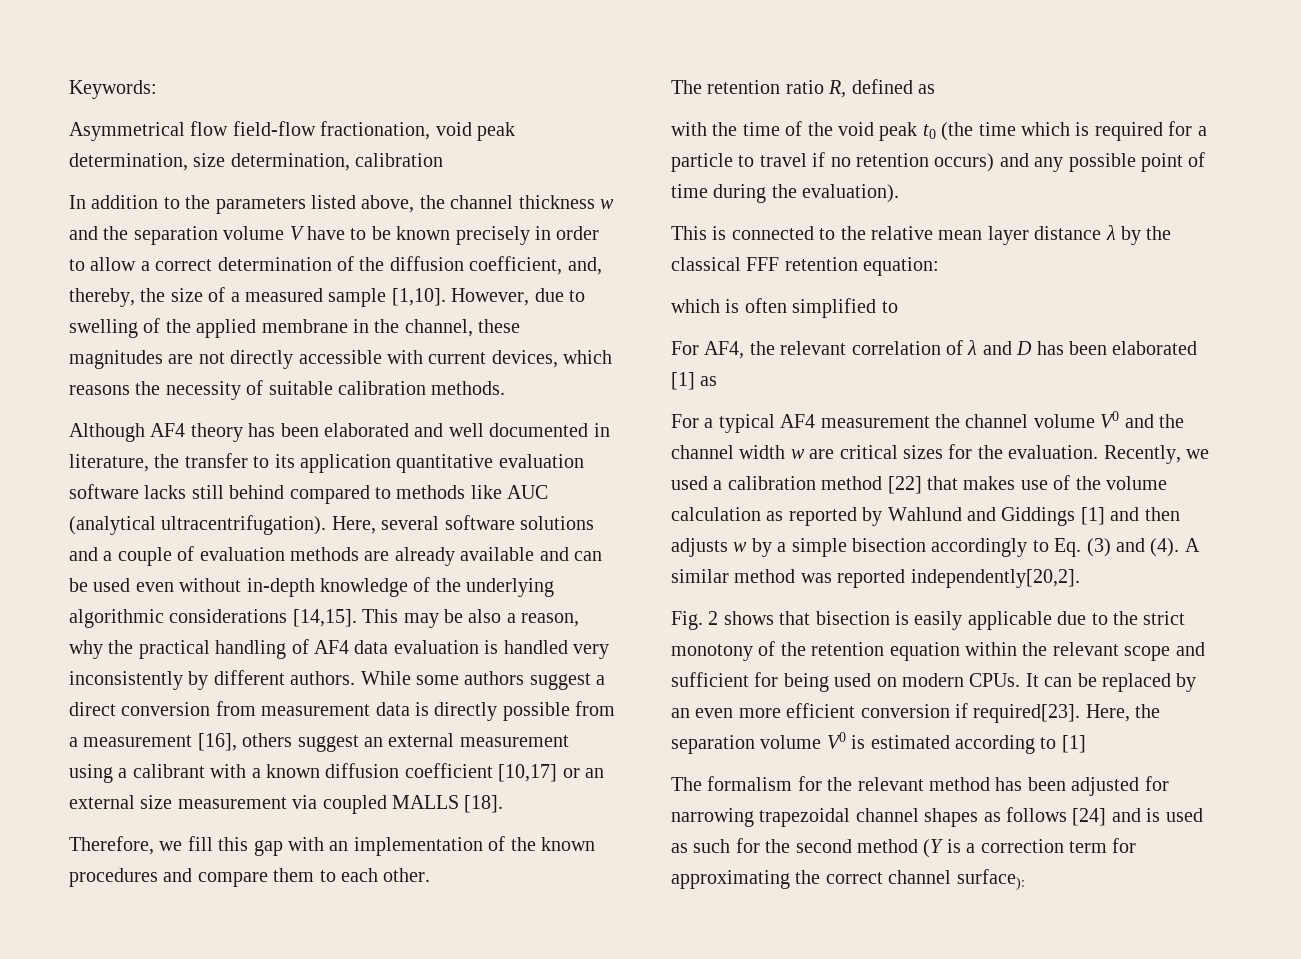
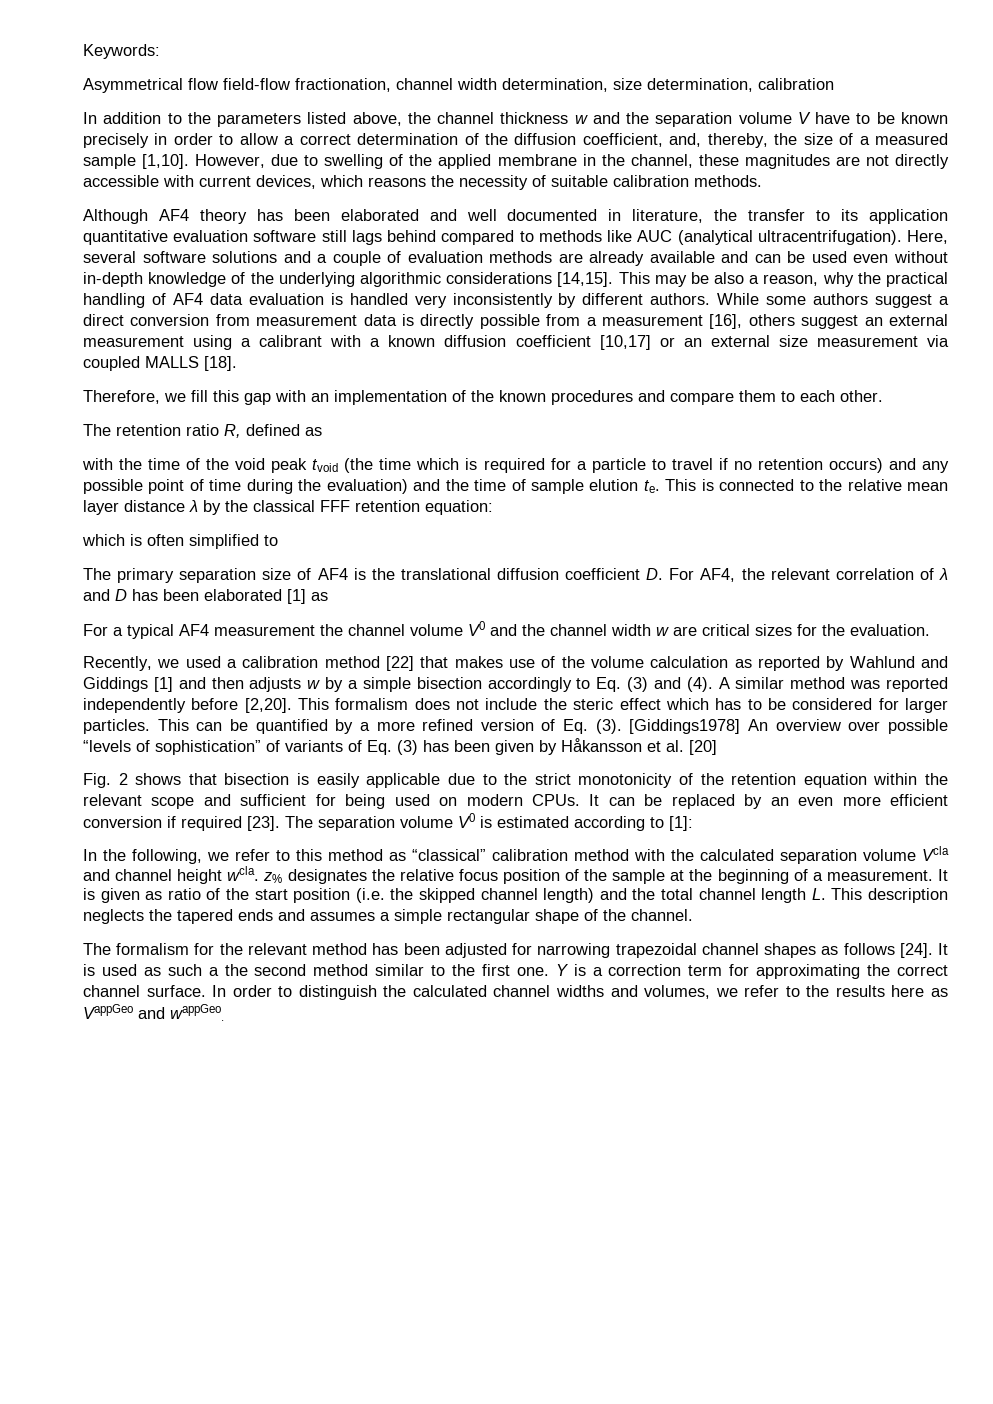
[435,122,515,141] void peak -> [396,78,497,90] channel width
[144,485,224,499] lacks still -> [321,230,382,245] still lags
[922,124,936,139] t0 -> [312,459,339,472] tvoid
[802,184,900,203] evaluation). // -> [326,479,660,494] evaluation) and the time of sample elution te.
(898, 307) none -> [83,568,664,583] The primary separation size of AF4 is the translational diffusion coefficient D.
(1099, 452) none -> (930, 630) //
[910,569,1080,588] independently[20,2]. -> [83,698,949,713] [83,719,948,734] [83,738,717,755] independently before [2,20]. This formalism does not include the steric effect which has to be considered for larger particles. This can be quantified by a more refined version of Eq. (3). [Giddings1978] An overview over possible “levels of sophistication” of variants of Eq. (3) has been given by Håkansson et al. [20]
[671,644,753,661] monotony -> [578,773,673,788] monotonicity
[973,704,1161,723] required[23]. Here, the -> [181,816,313,831] required [23]. The
[1061,735,1086,753] [1] -> [669,816,693,831] [83,846,949,864] [83,866,948,884] [83,888,949,903] [83,909,693,924] [1]: // In the following, we refer to this method as “classical” calibration method with the calculated separation volume Vcla and channel height wcla. z% designates the relative focus position of the sample at the beginning of a measurement. It is given as ratio of the start position (i.e. the skipped channel length) and the total channel length L. This description neglects the tapered ends and assumes a simple rectangular shape of the channel.
[1072,808,1141,826] [24] and -> [899,943,949,958] [24]. It
[735,838,760,853] for -> [208,967,219,976] a
[923,839,944,858] (Y -> [375,964,568,976] similar to the first one. Y
[956,869,1025,890] surface): -> [146,985,948,1000] [83,1004,224,1021] surface. In order to distinguish the calculated channel widths and volumes, we refer to the results here as VappGeo and wappGeo.

